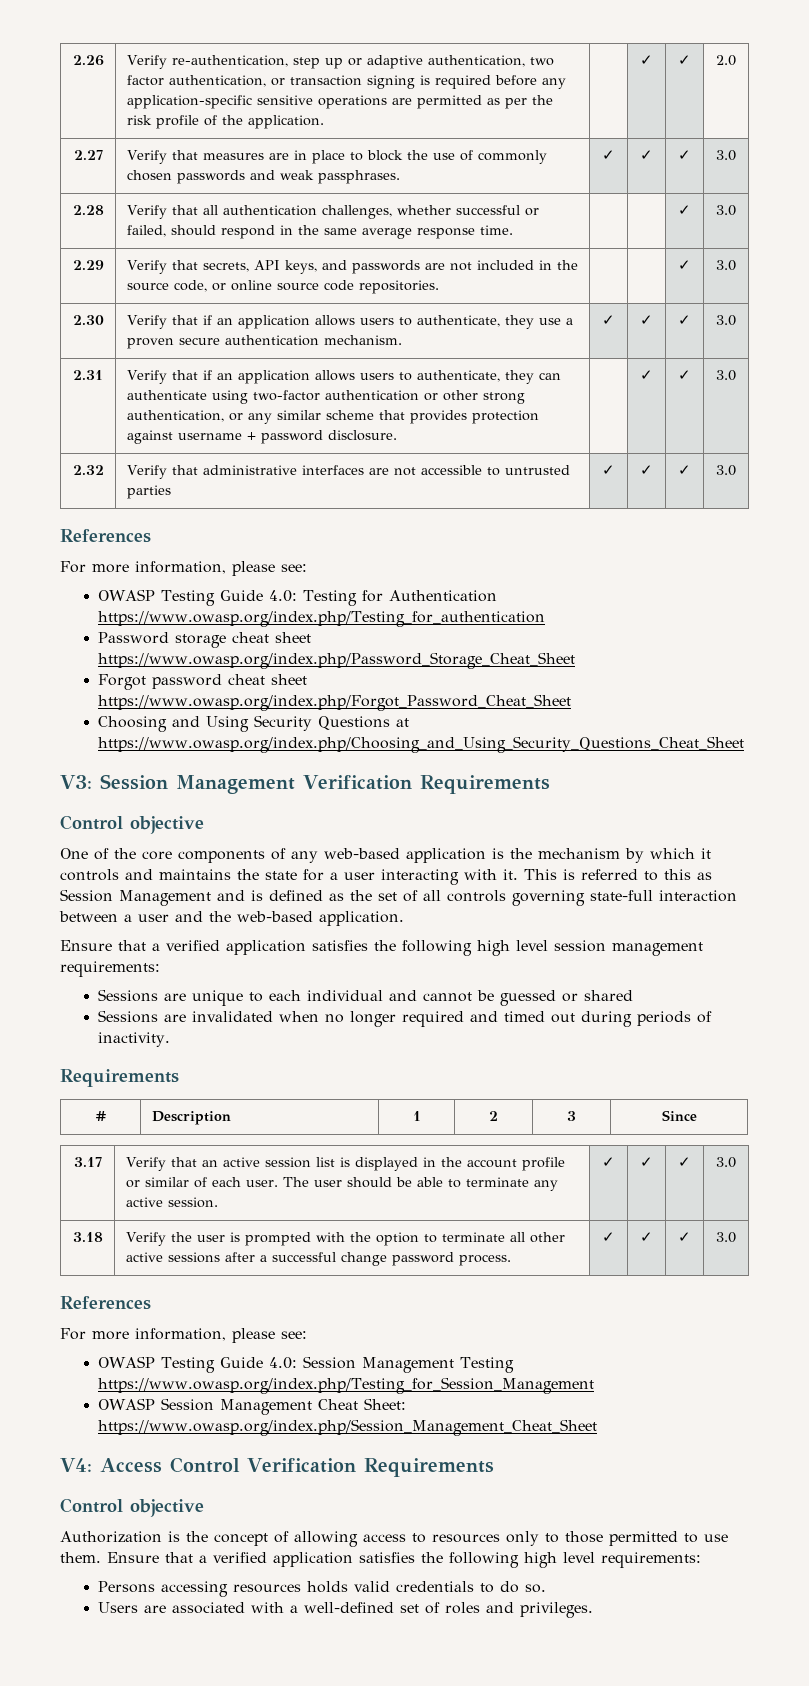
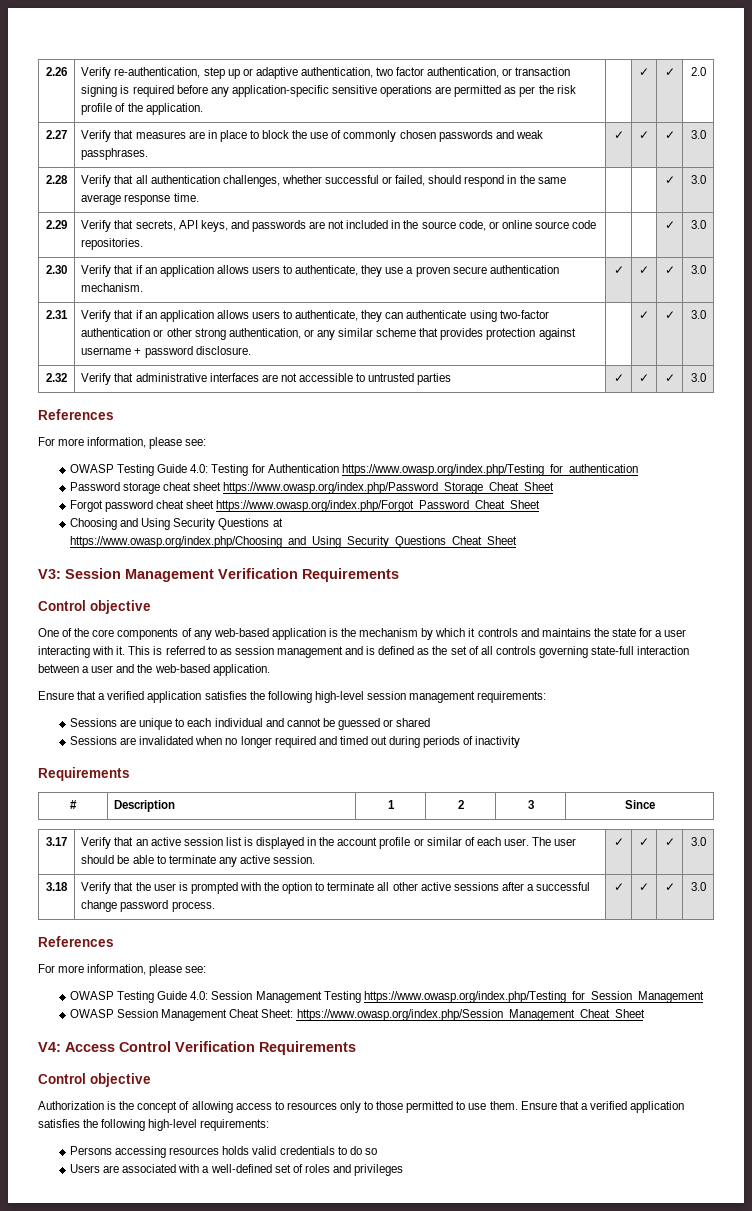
[664,869,712,880] [60,889,211,906] this as Session Management -> [219,646,343,658] as session management
[477,940,548,956] high level -> [314,691,364,703] high-level
[98,1032,171,1047] inactivity. -> [475,736,521,748] inactivity
(166, 1239) none -> [114,882,134,891] that
[524,1552,595,1568] high level -> [148,1119,198,1131] high-level
[525,1584,547,1593] so. -> [364,1148,377,1155] so
[520,1602,594,1618] privileges. -> [354,1164,404,1176] privileges

